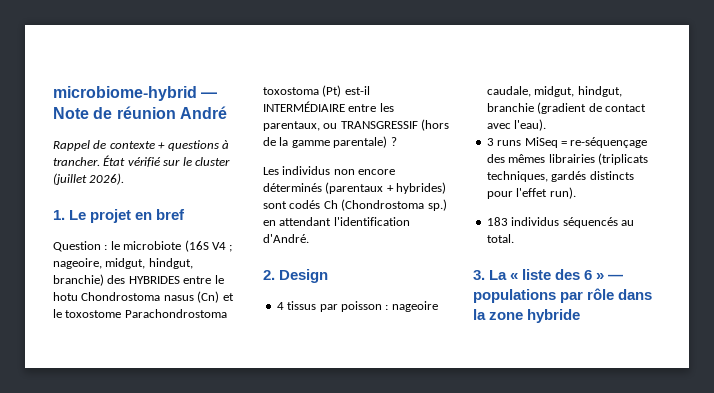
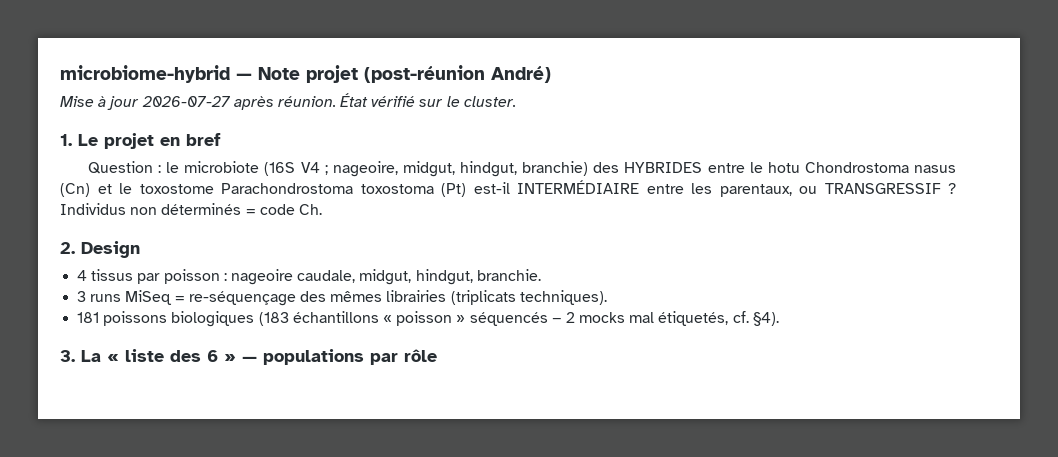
[93,106,227,119] [53,140,229,151] [53,157,100,166] de réunion André // Rappel de contexte + questions à trancher. -> [306,65,551,83] [60,96,336,110] projet (post-réunion André) // Mise à jour 2026-07-27 après réunion.
[194,157,230,166] [53,173,125,185] cluster (juillet 2026). -> [463,96,516,107] cluster.
[421,119,450,131] [263,136,397,148] [263,166,396,175] [263,182,447,194] [263,199,447,211] [263,217,410,226] [263,234,309,243] (hors de la gamme parentale) ? // Les individus non encore déterminés (parentaux + hybrides) sont codés Ch (Chondrostoma sp.) en attendant l'identification d'André. -> [948,183,956,194] [60,203,322,215] ? Individus non déterminés = code Ch.
[486,102,646,114] [486,119,547,131] branchie (gradient de contact avec l'eau). -> [476,269,541,281] branchie.
[486,171,634,182] [486,187,576,199] [486,217,634,228] [486,234,514,243] techniques, gardés distincts pour l'effet run). // 183 individus séquencés au total. -> [519,290,607,305] [77,311,779,327] techniques). // 181 poissons biologiques (183 échantillons « poisson » séquencés − 2 mocks mal étiquetés, cf. §4).
[618,289,653,300] [473,309,581,323] dans la zone hybride -> (437, 355) none

